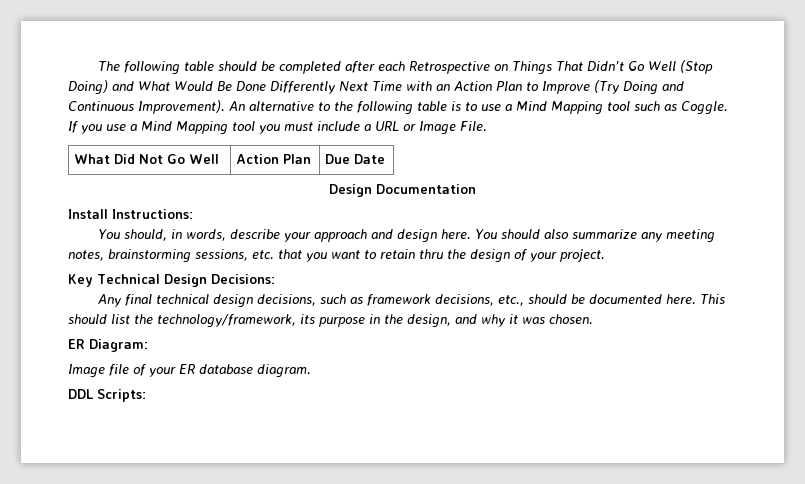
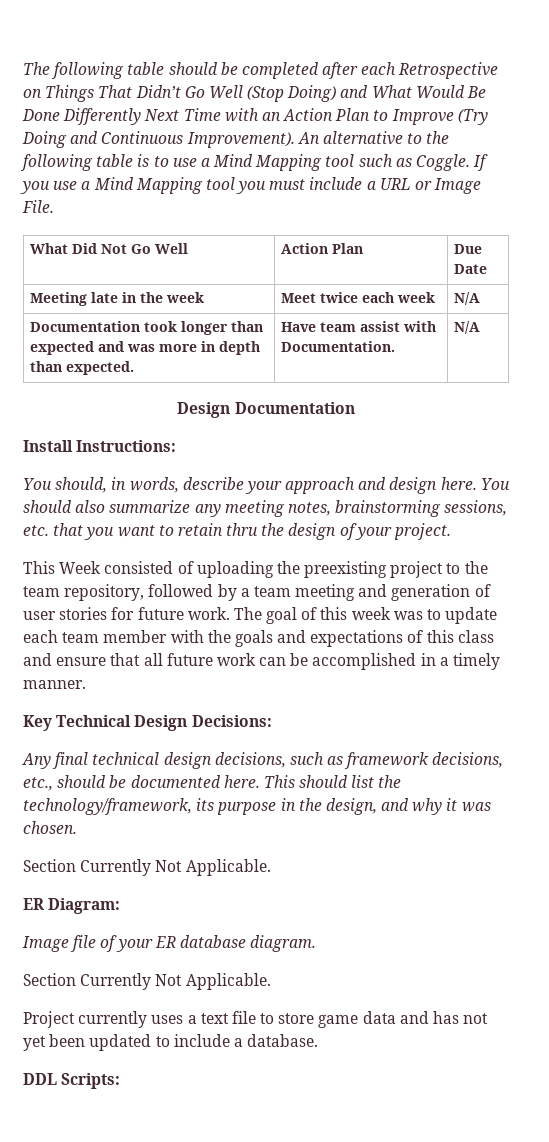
(386, 159) none -> [30,292,205,306] [281,292,436,303] [454,292,481,305] [30,321,264,335] [30,341,261,355] [30,361,135,375] [281,321,437,332] [281,341,396,352] [454,321,481,334] // Meeting late in the week | Meet twice each week | N/A // Documentation took longer than expected and was more in depth than expected. | Have team assist with Documentation. | N/A
(605, 255) none -> [23,561,488,578] [23,584,491,601] [23,607,498,624] [23,630,494,647] [23,653,501,670] [23,680,86,689] // This Week consisted of uploading the preexisting project to the team repository, followed by a team meeting and generation of user stories for future work. The goal of this week was to update each team member with the goals and expectations of this class and ensure that all future work can be accomplished in a timely manner.
(593, 319) none -> [23,859,271,876] // Section Currently Not Applicable.
(311, 371) none -> [23,973,271,990] [23,1011,489,1028] [23,1034,319,1051] // Section Currently Not Applicable. // Project currently uses a text file to store game data and has not yet been updated to include a database.

